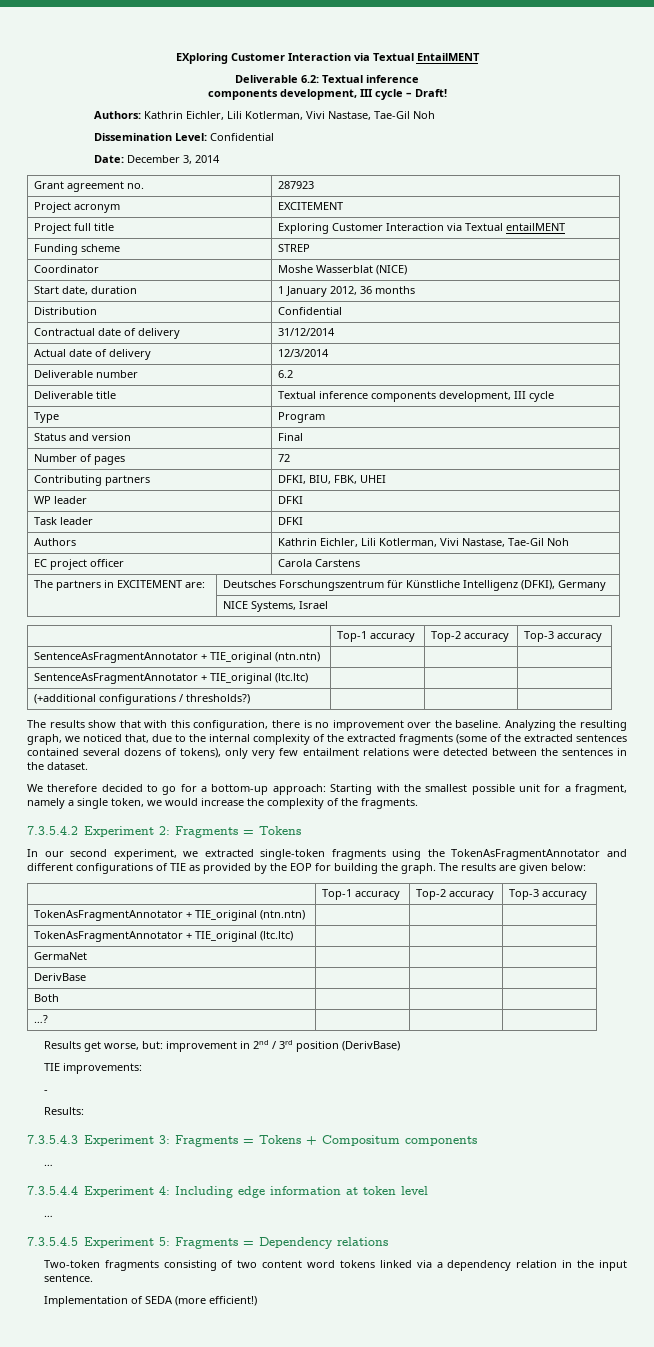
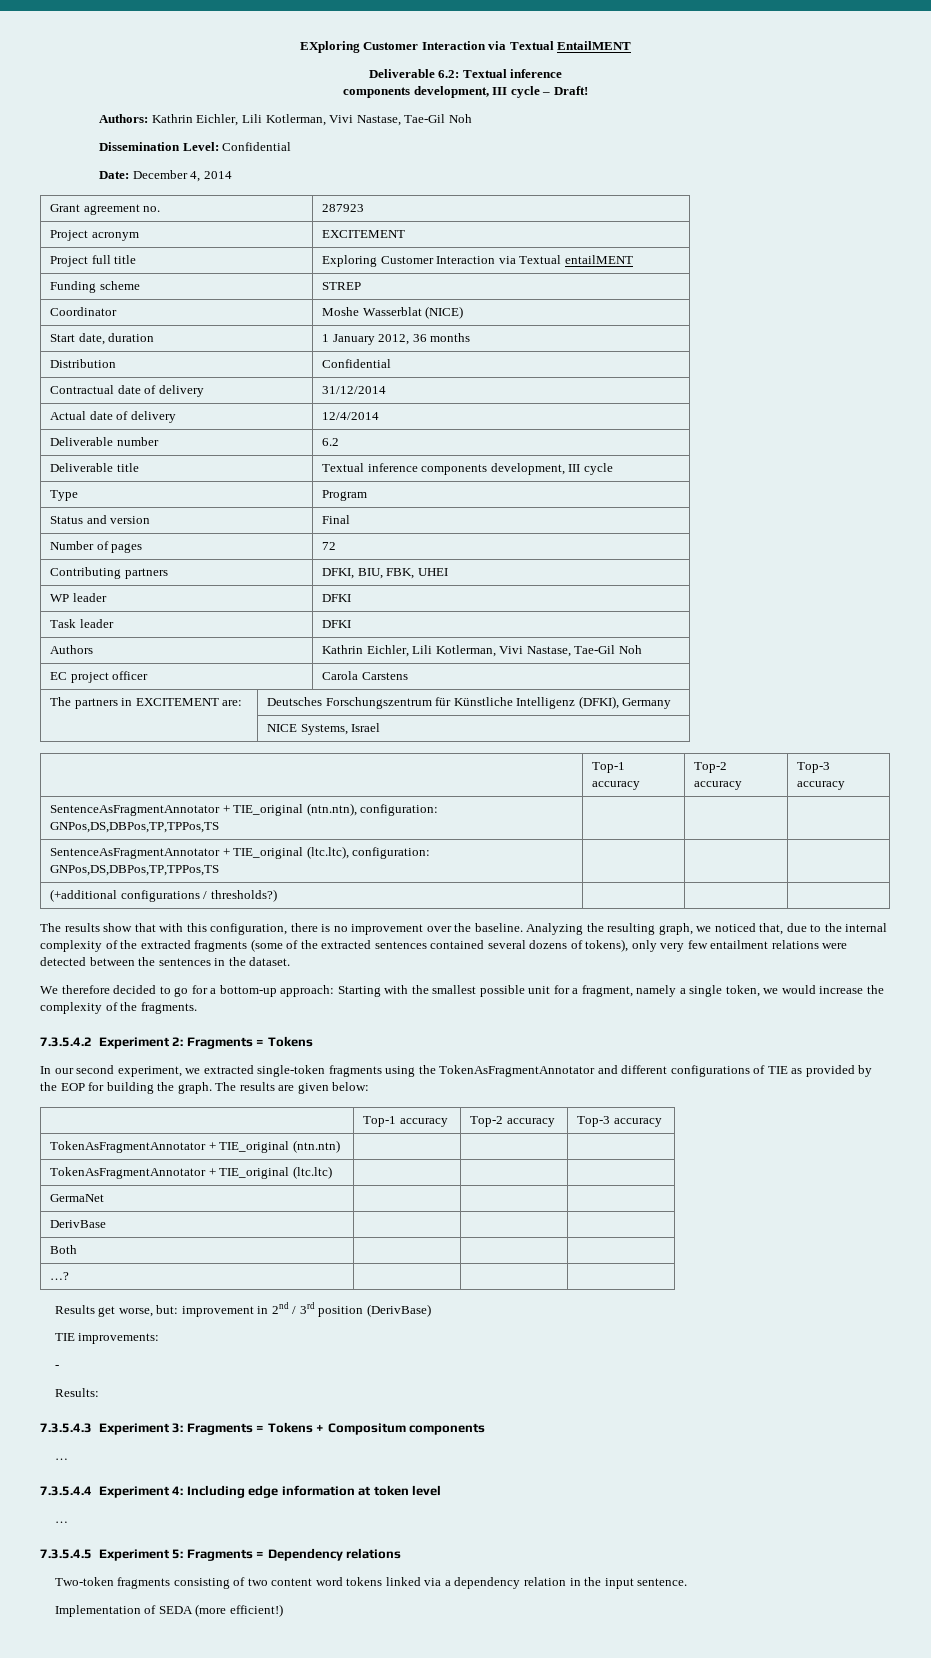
[182,155,192,164] 3, -> [190,171,201,182] 4,
[277,349,329,357] 12/3/2014 -> [322,412,380,420] 12/4/2014
[274,652,320,662] [33,673,308,684] (ntn.ntn) | | | // SentenceAsFragmentAnnotator + TIE_original (ltc.ltc) -> [306,803,439,816] [50,822,220,833] [50,846,431,859] [50,865,220,876] (ntn.ntn), configuration: GNPos,DS,DBPos,TP,TPPos,TS | | | // SentenceAsFragmentAnnotator + TIE_original (ltc.ltc), configuration: GNPos,DS,DBPos,TP,TPPos,TS

